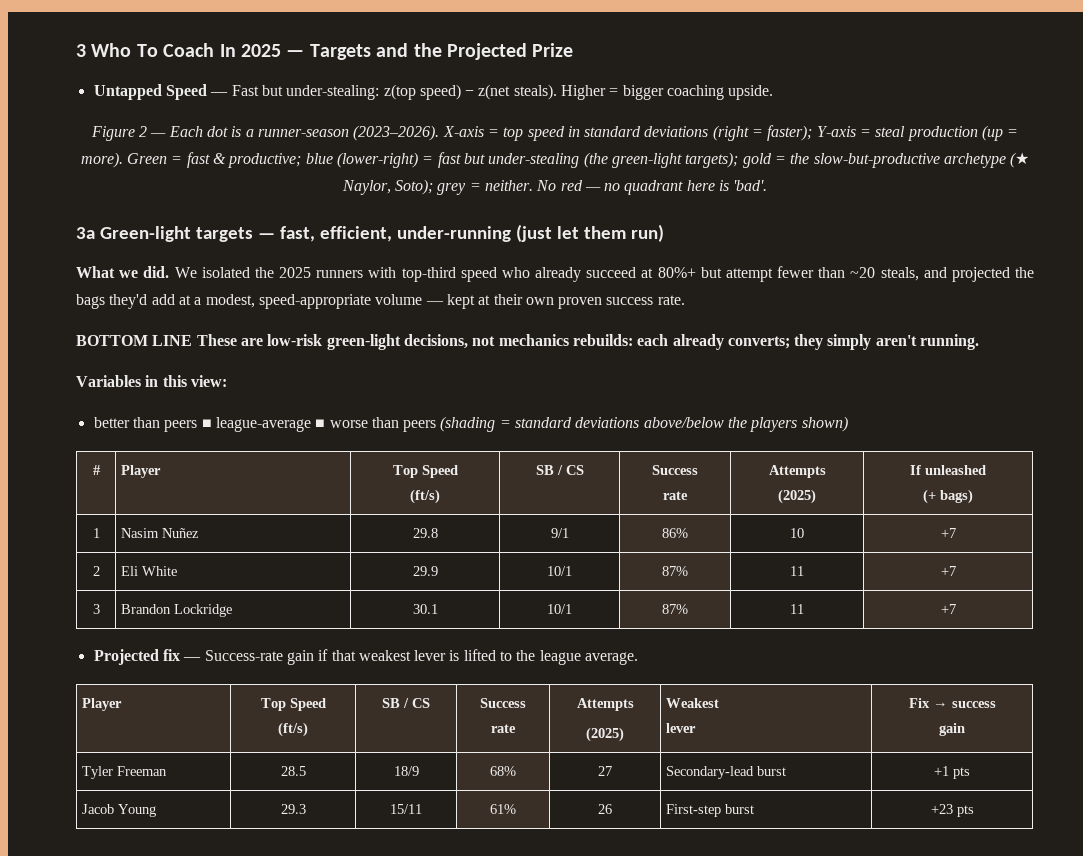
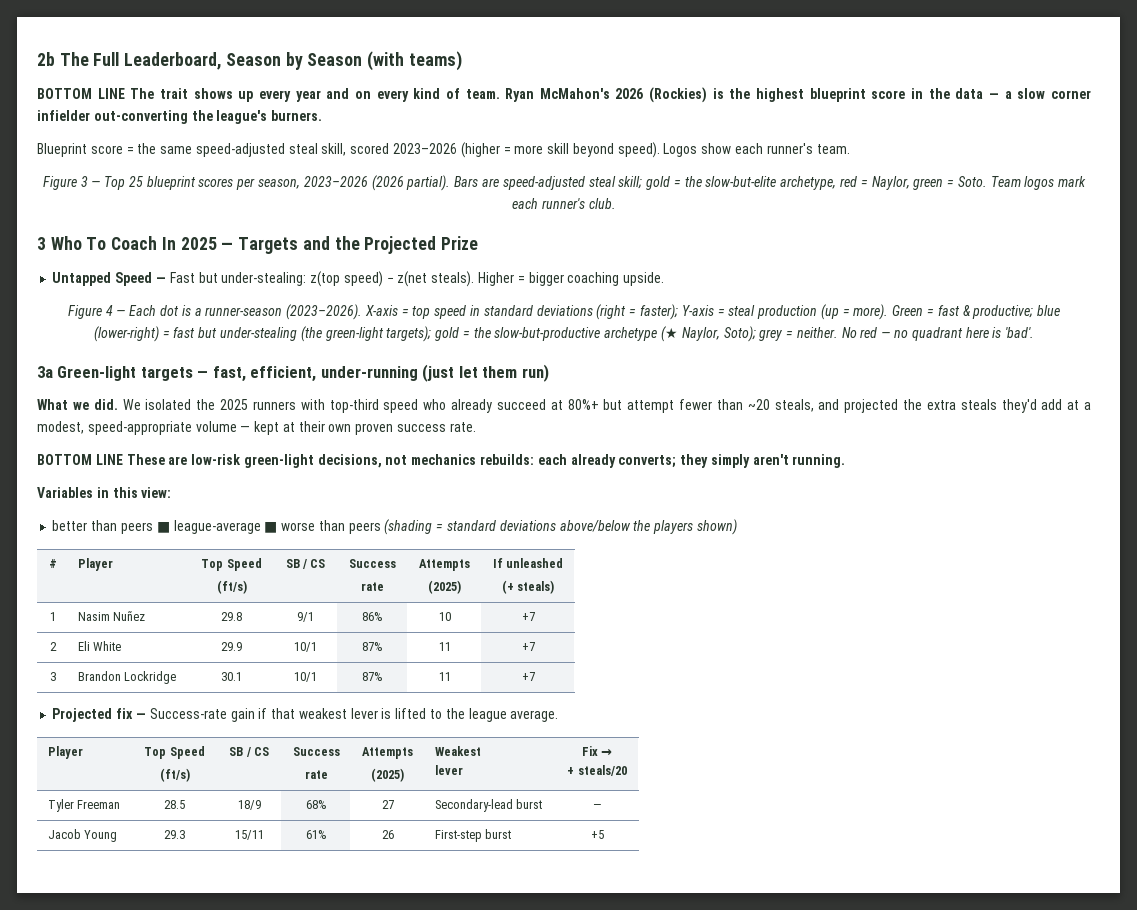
(76, 50) none -> [37,51,462,71] [37,87,1092,103] [37,110,323,124] [37,142,850,158] [42,175,1087,191] [512,198,616,209] 2b The Full Leaderboard, Season by Season (with teams) // BOTTOM LINE The trait shows up every year and on every kind of team. Ryan McMahon's 2026 (Rockies) is the highest blueprint score in the data — a slow corner infielder out-converting the league's burners. // Blueprint score = the same speed-adjusted steal skill, scored 2023–2026 (higher = more skill beyond speed). Logos show each runner's team. // Figure 3 — Top 25 blueprint scores per season, 2023–2026 (2026 partial). Bars are speed-adjusted steal skill; gold = the slow-but-elite archetype, red = Naylor, green = Soto. Team logos mark each runner's club. //
[138,126,147,137] 2 -> [105,305,113,316] 4
[76,294,105,309] bags -> [926,399,997,410] extra steals
[940,489,973,504] bags) -> [517,580,555,594] steals)
[951,701,996,708] [939,723,965,736] success // gain -> [567,765,627,776] // + steals/20
[934,766,970,779] +1 pts -> [593,804,601,809] —
[930,804,974,817] +23 pts -> [590,830,604,839] +5

